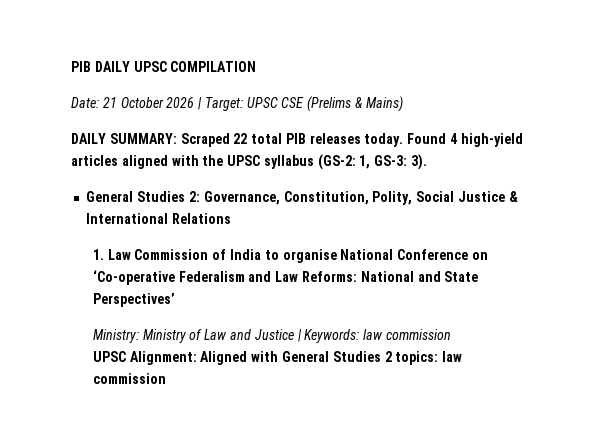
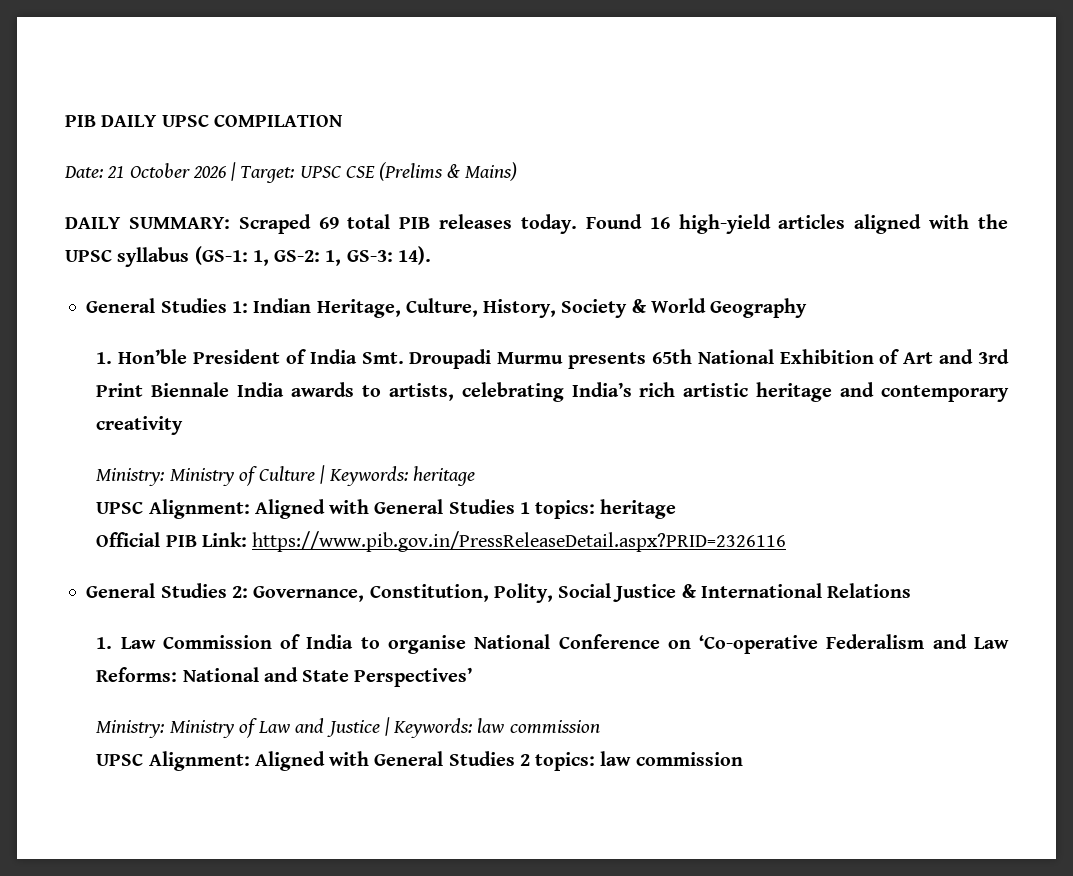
[233,133,248,144] 22 -> [318,217,339,229] 69
[450,133,458,144] 4 -> [649,217,670,229] 16
[317,154,428,170] (GS-2: 1, GS-3: 3). -> [194,246,431,266] [86,298,808,318] [96,349,1009,369] [96,382,1009,402] [96,416,184,435] [96,465,475,486] [96,499,677,519] [96,531,787,552] (GS-1: 1, GS-2: 1, GS-3: 14). // General Studies 1: Indian Heritage, Culture, History, Society & World Geography // 1. Hon’ble President of India Smt. Droupadi Murmu presents 65th National Exhibition of Art and 3rd Print Biennale India awards to artists, celebrating India’s rich artistic heritage and contemporary creativity // Ministry: Ministry of Culture | Keywords: heritage // UPSC Alignment: Aligned with General Studies 1 topics: heritage // Official PIB Link: https://www.pib.gov.in/PressReleaseDetail.aspx?PRID=2326116

